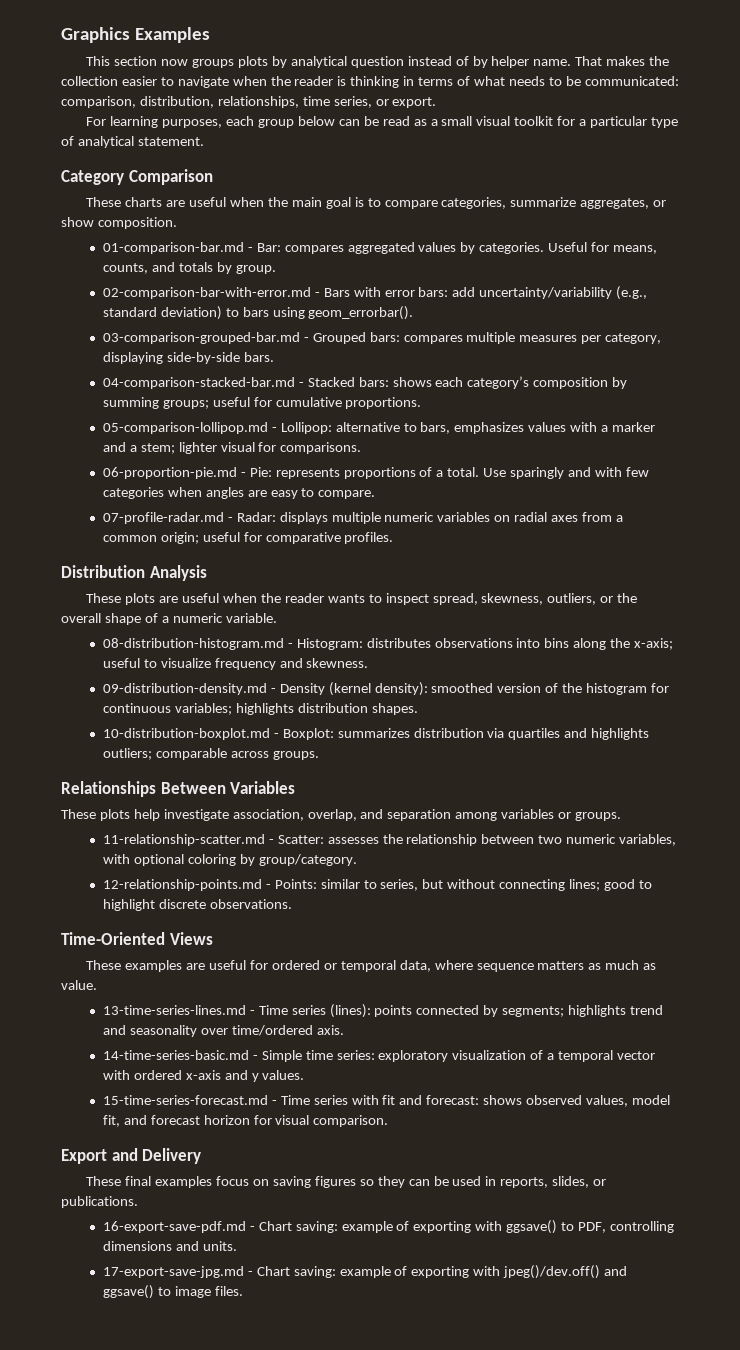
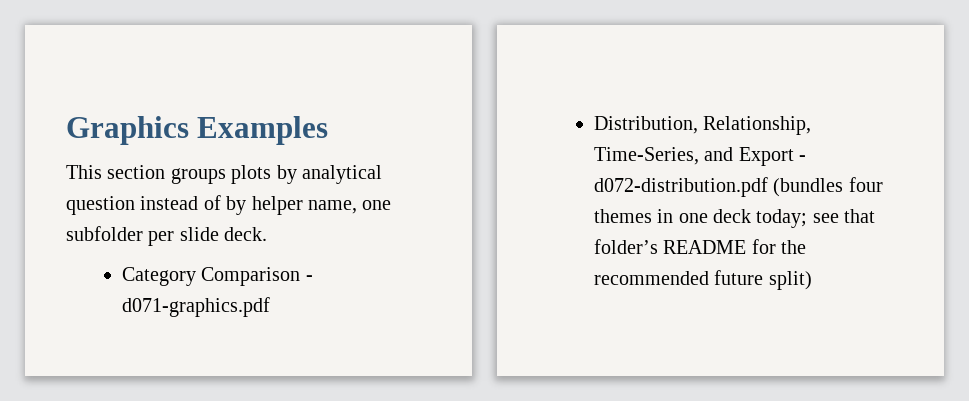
[161,59,189,66] now -> (166, 172) none
[533,56,670,66] [61,76,679,88] [61,96,437,108] [86,116,678,128] [61,136,204,148] [61,169,213,185] [86,197,667,209] [61,217,177,229] [102,242,658,254] [102,262,276,274] [102,286,648,300] [102,306,414,320] [102,332,662,344] [102,352,274,364] [102,376,628,389] [102,397,422,409] [102,422,656,434] [102,442,362,454] [102,467,649,479] [102,487,376,499] [102,512,623,524] [102,532,394,544] [61,565,207,581] [86,593,638,605] [61,613,277,625] [102,638,674,650] [102,658,369,670] [102,682,670,696] [102,703,418,715] [102,728,650,740] [102,748,319,760] [61,781,296,797] [61,809,622,821] [102,834,677,846] [102,854,357,866] [102,879,652,891] [102,899,292,911] [61,932,213,945] [86,960,657,972] [61,980,97,990] [102,1004,664,1018] [102,1025,344,1037] [102,1050,656,1062] [102,1070,305,1082] [102,1095,670,1107] [102,1115,389,1127] [61,1148,202,1164] [86,1176,607,1188] [61,1196,138,1208] [102,1220,674,1234] [102,1241,237,1251] [102,1265,628,1279] [102,1285,243,1299] name. That makes the collection easier to navigate when the reader is thinking in terms of what needs to be communicated: comparison, distribution, relationships, time series, or export. // For learning purposes, each group below can be read as a small visual toolkit for a particular type of analytical statement. // Category Comparison // These charts are useful when the main goal is to compare categories, summarize aggregates, or show composition. // 01-comparison-bar.md - Bar: compares aggregated values by categories. Useful for means, counts, and totals by group. // 02-comparison-bar-with-error.md - Bars with error bars: add uncertainty/variability (e.g., standard deviation) to bars using geom_errorbar(). // 03-comparison-grouped-bar.md - Grouped bars: compares multiple measures per category, displaying side-by-side bars. // 04-comparison-stacked-bar.md - Stacked bars: shows each category’s composition by summing groups; useful for cumulative proportions. // 05-comparison-lollipop.md - Lollipop: alternative to bars, emphasizes values with a marker and a stem; lighter visual for comparisons. // 06-proportion-pie.md - Pie: represents proportions of a total. Use sparingly and with few categories when angles are easy to compare. // 07-profile-radar.md - Radar: displays multiple numeric variables on radial axes from a common origin; useful for comparative profiles. // Distribution Analysis // These plots are useful when the reader wants to inspect spread, skewness, outliers, or the overall shape of a numeric variable. // 08-distribution-histogram.md - Histogram: distributes observations into bins along the x-axis; useful to visualize frequency and skewness. // 09-distribution-density.md - Density (kernel density): smoothed version of the histogram for continuous variables; highlights distribution shapes. // 10-distribution-boxplot.md - Boxplot: summarizes distribution via quartiles and highlights outliers; comparable across groups. // Relationships Between Variables // These plots help investigate association, overlap, and separation among variables or groups. // 11-relationship-scatter.md - Scatter: assesses the relationship between two numeric variables, with optional coloring by group/category. // 12-relationship-points.md - Points: similar to series, but without connecting lines; good to highlight discrete observations. // Time-Oriented Views // These examples are useful for ordered or temporal data, where sequence matters as much as value. // 13-time-series-lines.md - Time series (lines): points connected by segments; highlights trend and seasonality over time/ordered axis. // 14-time-series-basic.md - Simple time series: exploratory visualization of a temporal vector with ordered x-axis and y values. // 15-time-series-forecast.md - Time series with fit and forecast: shows observed values, model fit, and forecast horizon for visual comparison. // Export and Delivery // These final examples focus on saving figures so they can be used in reports, slides, or publications. // 16-export-save-pdf.md - Chart saving: example of exporting with ggsave() to PDF, controlling dimensions and units. // 17-export-save-jpg.md - Chart saving: example of exporting with jpeg()/dev.off() and ggsave() to image files. -> [308,200,392,214] [66,226,268,246] [121,267,313,286] [121,297,270,317] [593,116,812,135] [593,147,806,166] [593,177,883,197] [593,209,876,228] [593,239,806,254] [593,270,812,290] name, one subfolder per slide deck. // Category Comparison - d071-graphics.pdf // Distribution, Relationship, Time-Series, and Export - d072-distribution.pdf (bundles four themes in one deck today; see that folder’s README for the recommended future split)

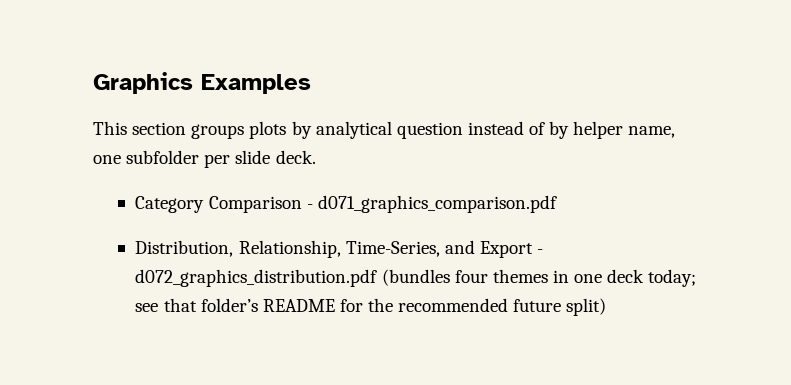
[121,297,270,317] d071-graphics.pdf -> [317,195,557,213] d071_graphics_comparison.pdf
[593,177,768,197] d072-distribution.pdf -> [135,269,378,287] d072_graphics_distribution.pdf

